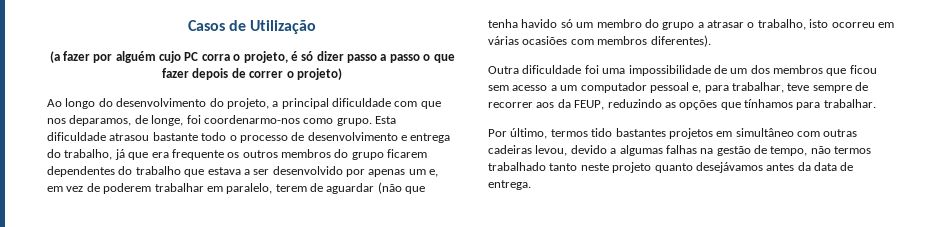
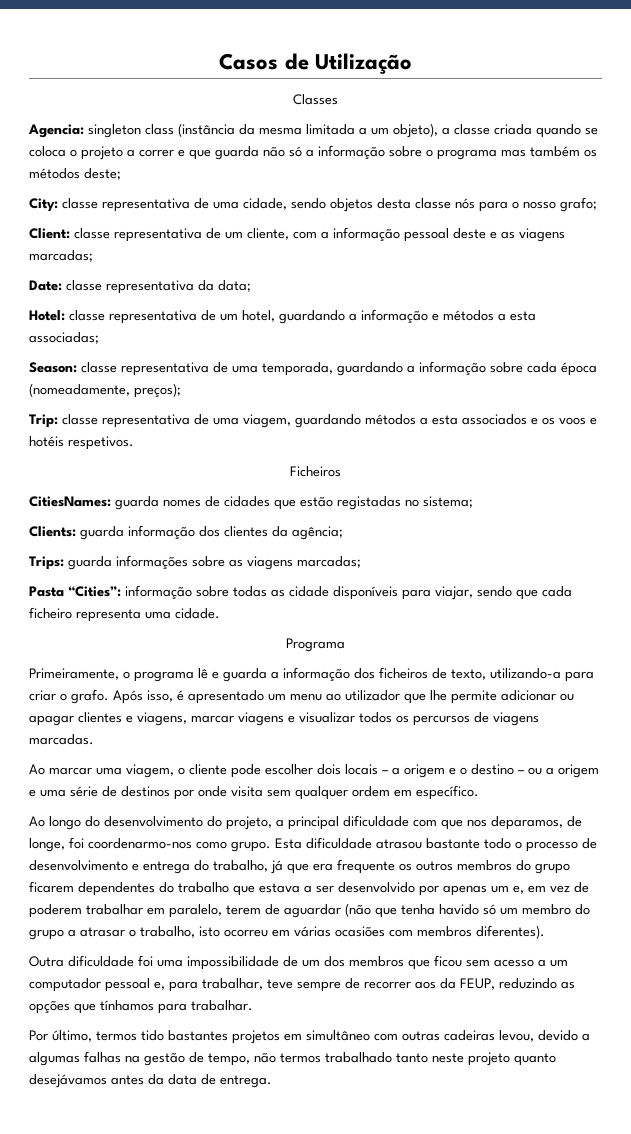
[49,51,455,63] [162,68,342,80] (a fazer por alguém cujo PC corra o projeto, é só dizer passo a passo o que fazer depois de correr o projeto) -> [293,94,338,105] [28,123,598,138] [29,145,597,160] [29,168,121,180] [29,197,597,212] [29,227,565,242] [29,250,93,262] [29,280,251,294] [29,309,536,324] [29,332,99,344] [29,361,597,376] [29,383,181,398] [29,414,597,428] [29,436,134,450] [290,466,341,477] [29,496,473,510] [29,525,343,540] [29,555,361,570] [29,585,572,600] [29,607,220,622] [286,638,345,652] [29,667,594,682] [29,689,574,704] [29,712,539,726] [29,734,94,745] [29,764,599,778] [29,785,479,800] Classes // Agencia: singleton class (instância da mesma limitada a um objeto), a classe criada quando se coloca o projeto a correr e que guarda não só a informação sobre o programa mas também os métodos deste; // City: classe representativa de uma cidade, sendo objetos desta classe nós para o nosso grafo; // Client: classe representativa de um cliente, com a informação pessoal deste e as viagens marcadas; // Date: classe representativa da data; // Hotel: classe representativa de um hotel, guardando a informação e métodos a esta associadas; // Season: classe representativa de uma temporada, guardando a informação sobre cada época (nomeadamente, preços); // Trip: classe representativa de uma viagem, guardando métodos a esta associados e os voos e hotéis respetivos. // Ficheiros // CitiesNames: guarda nomes de cidades que estão registadas no sistema; // Clients: guarda informação dos clientes da agência; // Trips: guarda informações sobre as viagens marcadas; // Pasta “Cities”: informação sobre todas as cidade disponíveis para viajar, sendo que cada ficheiro representa uma cidade. // Programa // Primeiramente, o programa lê e guarda a informação dos ficheiros de texto, utilizando-a para criar o grafo. Após isso, é apresentado um menu ao utilizador que lhe permite adicionar ou apagar clientes e viagens, marcar viagens e visualizar todos os percursos de viagens marcadas. // Ao marcar uma viagem, o cliente pode escolher dois locais – a origem e o destino – ou a origem e uma série de destinos por onde visita sem qualquer ordem em específico.

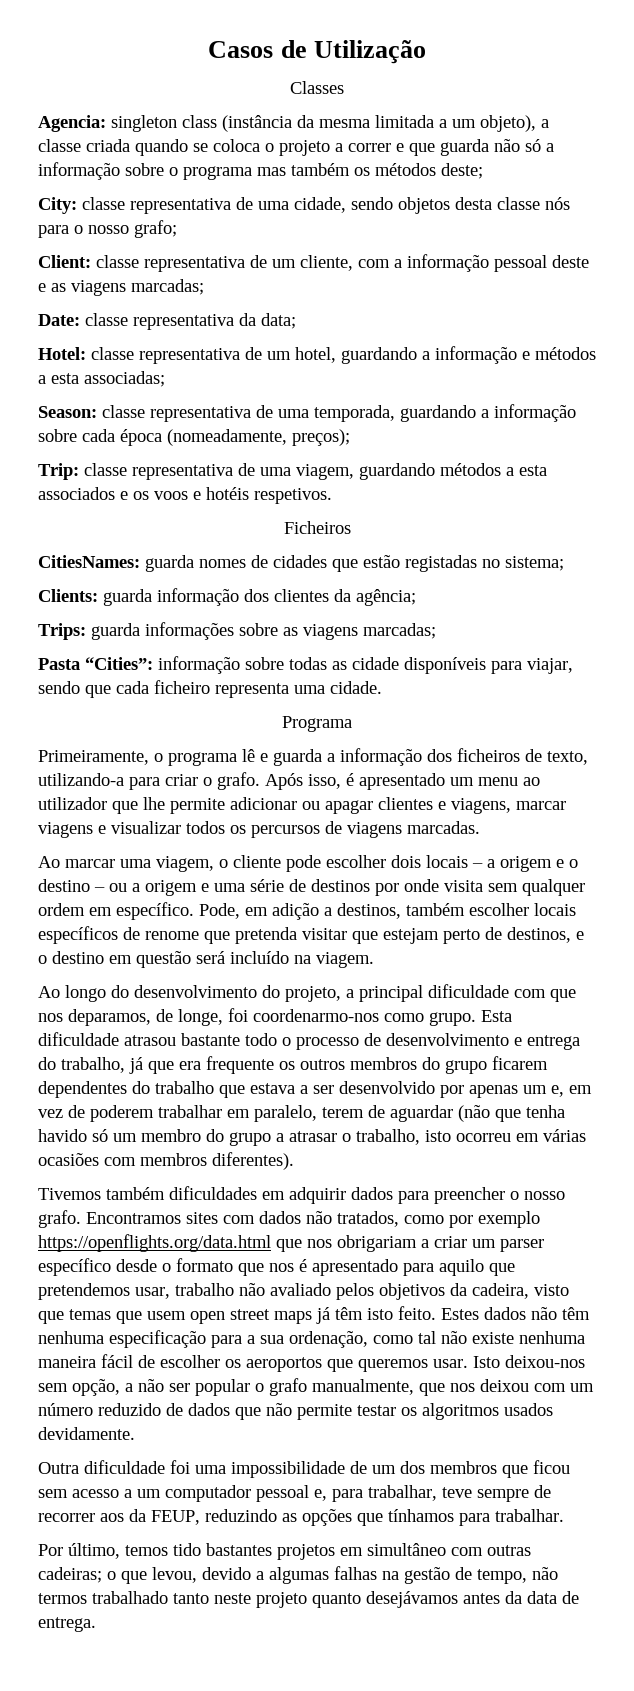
(479, 792) none -> [199,903,576,920] [38,926,584,944] [38,951,374,968] Pode, em adição a destinos, também escolher locais específicos de renome que pretenda visitar que estejam perto de destinos, e o destino em questão será incluído na viagem.
(545, 932) none -> [38,1186,565,1204] [38,1210,540,1228] [38,1234,544,1252] [38,1258,515,1276] [38,1283,569,1300] [38,1306,590,1324] [38,1330,585,1348] [38,1354,585,1372] [38,1378,594,1396] [38,1403,553,1420] [38,1427,135,1440] // Tivemos também dificuldades em adquirir dados para preencher o nosso grafo. Encontramos sites com dados não tratados, como por exemplo https://openflights.org/data.html que nos obrigariam a criar um parser específico desde o formato que nos é apresentado para aquilo que pretendemos usar, trabalho não avaliado pelos objetivos da cadeira, visto que temas que usem open street maps já têm isto feito. Estes dados não têm nenhuma especificação para a sua ordenação, como tal não existe nenhuma maneira fácil de escolher os aeroportos que queremos usar. Isto deixou-nos sem opção, a não ser popular o grafo manualmente, que nos deixou com um número reduzido de dados que não permite testar os algoritmos usados devidamente.
[96,1031,137,1041] termos -> [125,1545,168,1556] temos
[444,1030,495,1041] cadeiras -> [38,1567,147,1584] cadeiras; o que

